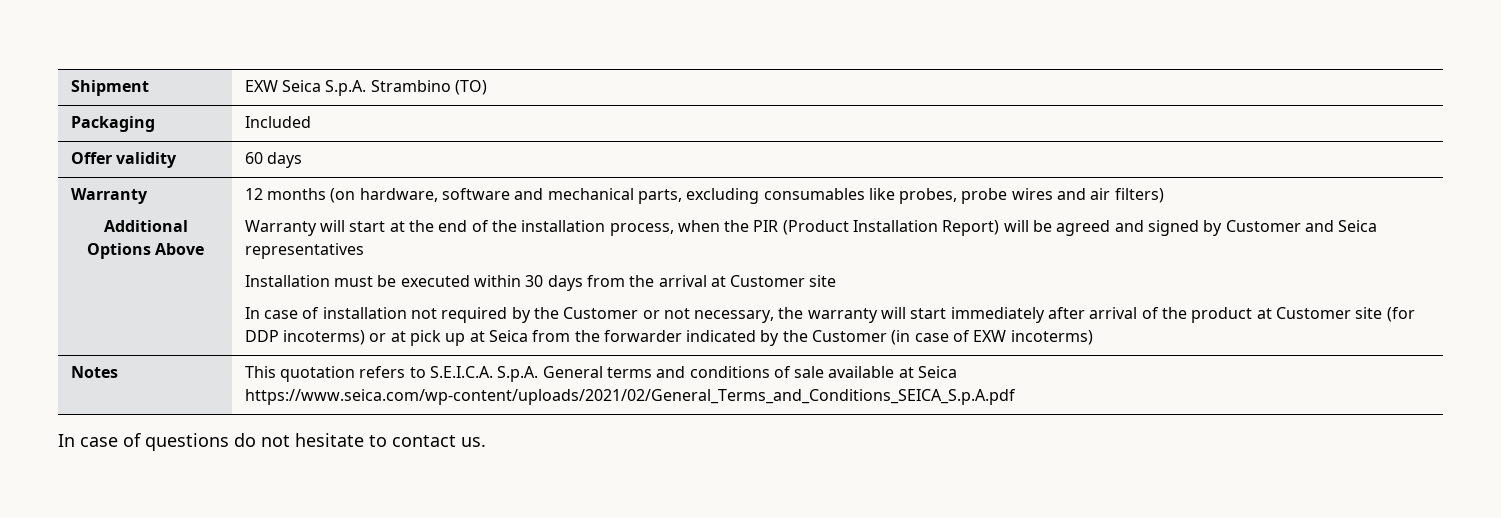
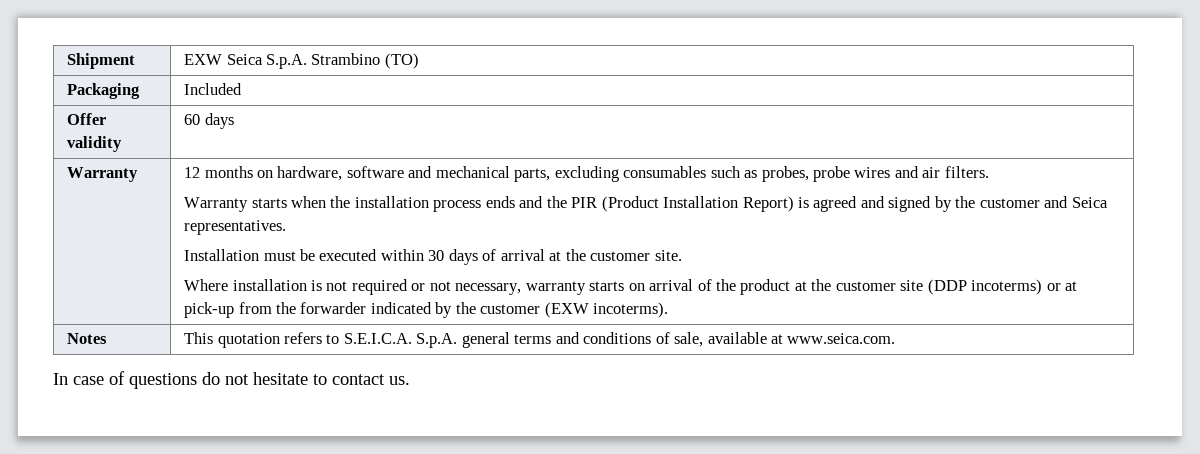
[103,220,188,232] [86,243,205,259] // Additional Options Above -> (139, 174) none
[330,188,356,203] (on -> [256,170,273,178] on
[868,188,895,200] like -> [710,166,758,178] such as
[1114,188,1164,203] [244,220,720,236] filters) // Warranty will start at the end of the installation process, when -> [944,166,989,178] [184,196,544,212] filters. // Warranty starts when the installation process ends and
[1003,220,1053,232] will be -> [798,197,810,208] is
[1225,220,1301,232] Customer -> [955,196,1040,208] the customer
[244,243,364,259] representatives -> [184,220,287,235] representatives.
[586,275,837,287] [244,307,1086,323] from the arrival at Customer site // In case of installation not required by the Customer or not necessary, the warranty will start immediately after -> [482,249,682,261] [184,279,645,295] of arrival at the customer site. // Where installation is not required or not necessary, warranty starts on
[1276,307,1415,322] [244,330,528,346] Customer site (for DDP incoterms) or at pick up at Seica -> [811,279,1078,295] [184,302,235,318] the customer site (DDP incoterms) or at pick-up
[812,330,1093,345] Customer (in case of EXW incoterms) -> [480,302,669,318] customer (EXW incoterms).
[542,366,603,378] General -> [461,332,510,348] general
[794,366,825,378] sale -> [674,332,704,347] sale,
[918,366,958,378] [244,389,1016,405] Seica https://www.seica.com/wp-content/uploads/2021/02/General_Terms_and_Conditions_SEICA_S.p.A.pdf -> [787,333,896,344] www.seica.com.

